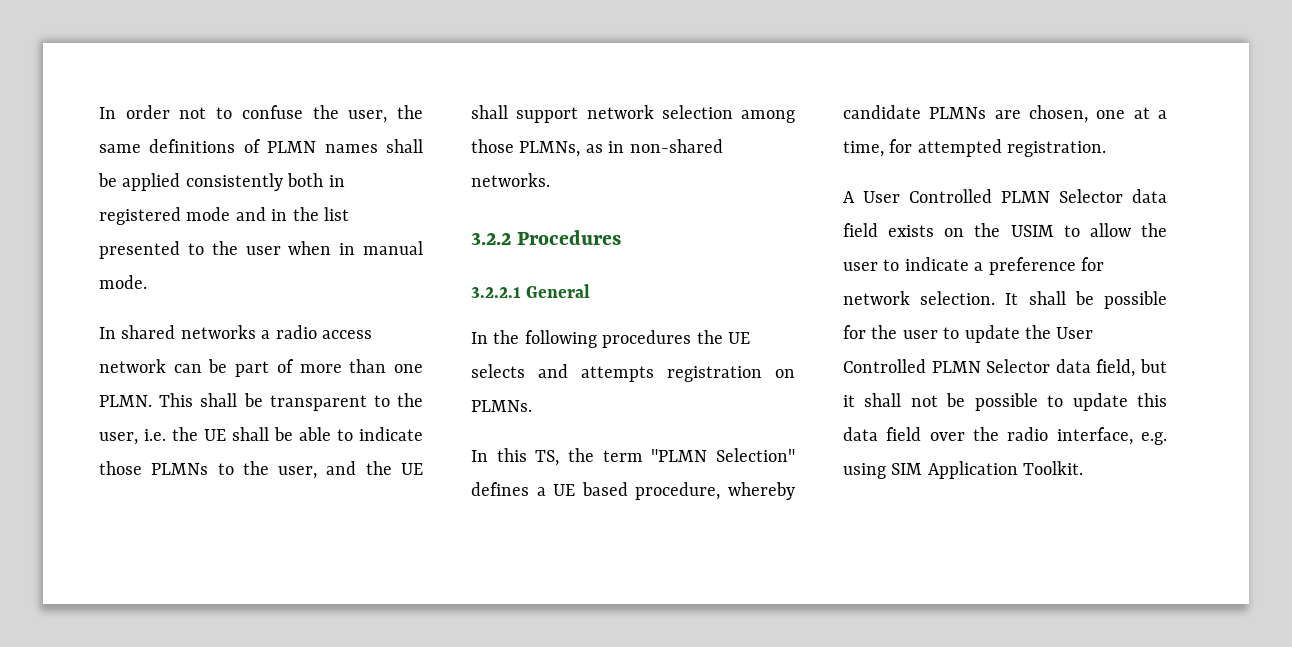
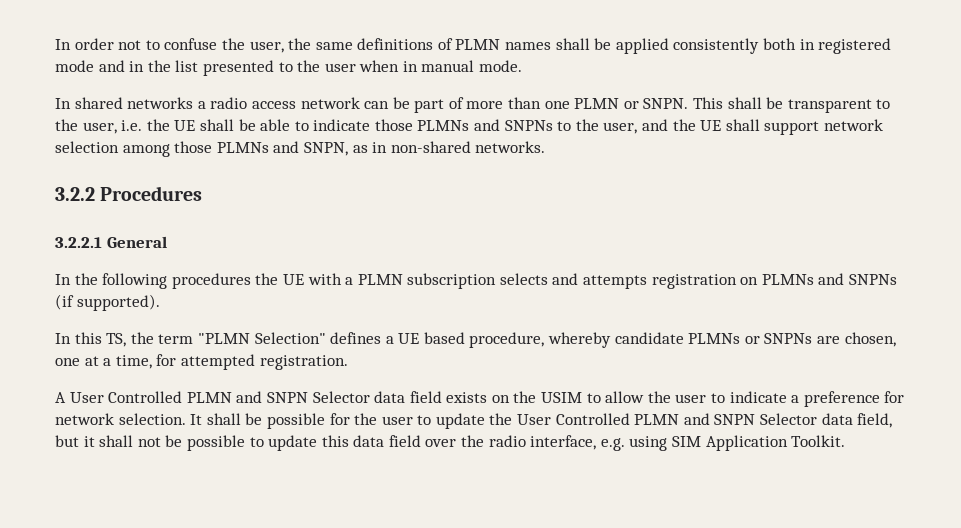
[99,395,152,407] PLMN. -> [574,98,689,109] PLMN or SNPN.
(209, 469) none -> [474,119,553,131] and SNPNs
[519,141,581,157] PLMNs, -> [216,141,348,156] PLMNs and SNPN,
(750, 338) none -> [307,273,497,289] with a PLMN subscription
[471,400,532,412] PLMNs. -> [761,273,898,285] [55,294,160,311] PLMNs and SNPNs (if supported).
(987, 113) none -> [744,333,813,344] or SNPNs
(1050, 197) none -> [236,391,308,403] and SNPN
(981, 367) none -> [683,413,756,425] and SNPN

